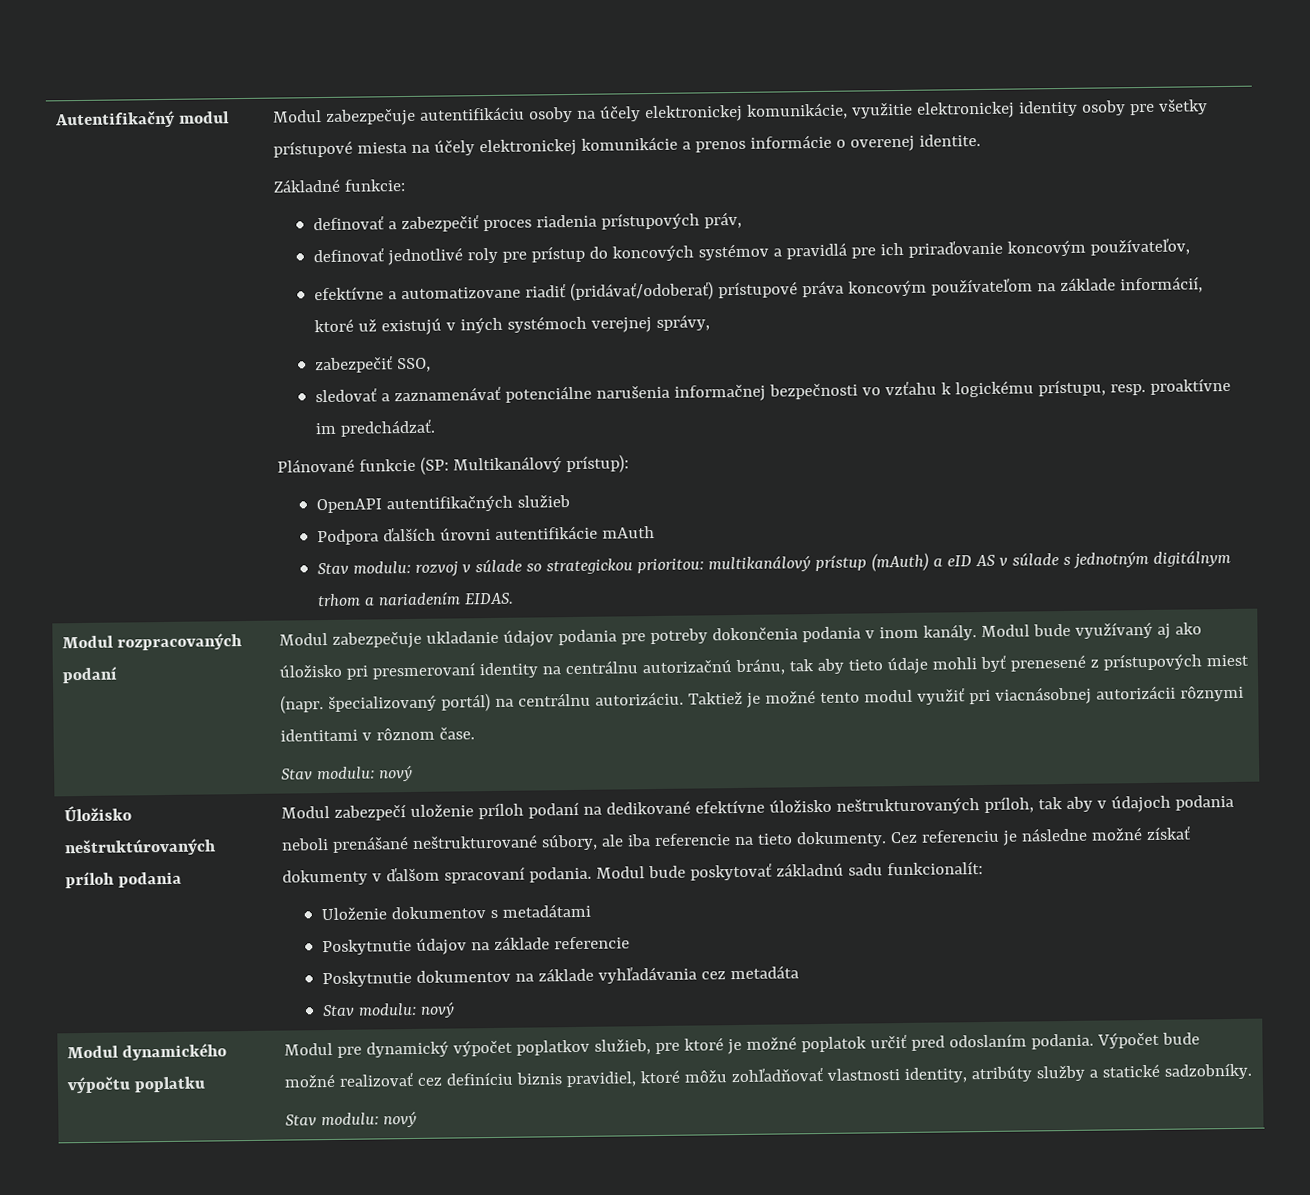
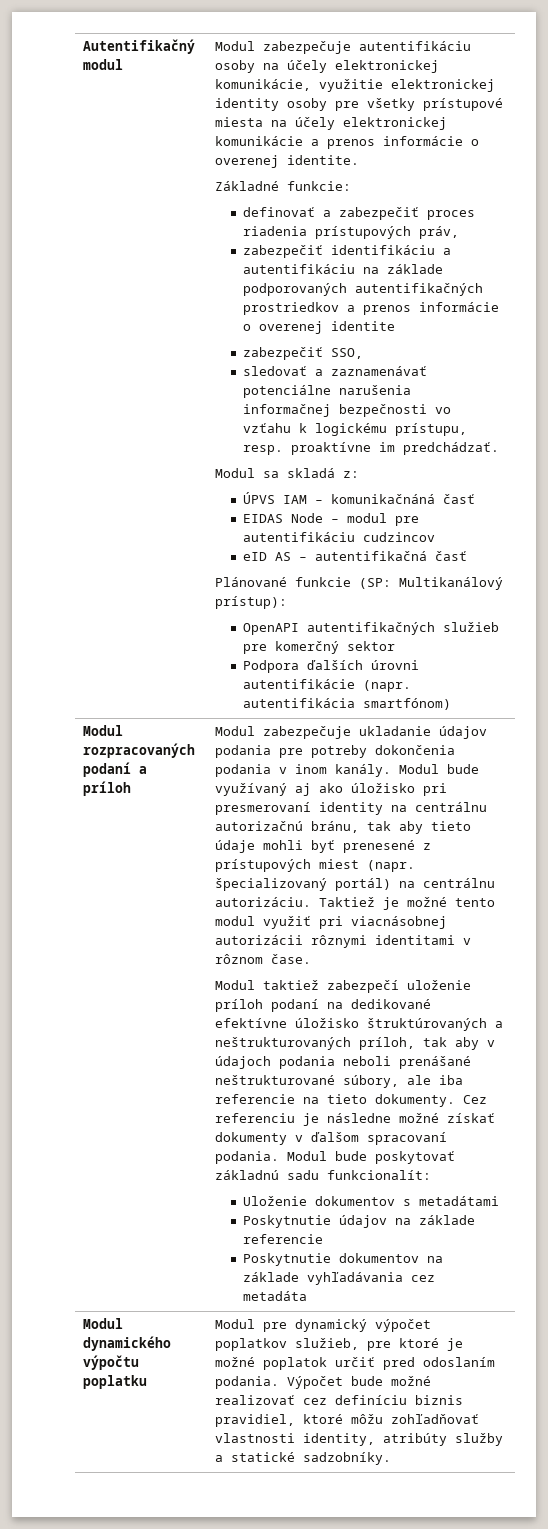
[312,237,1190,266] [313,276,1203,302] [313,314,710,336] definovať jednotlivé roly pre prístup do koncových systémov a pravidlá pre ich priraďovanie koncovým používateľov, // efektívne a automatizovane riadiť (pridávať/odoberať) prístupové práva koncovým používateľom na základe informácií, ktoré už existujú v iných systémoch verejnej správy, -> [243,245,452,258] [243,264,444,274] [243,283,484,296] [243,302,500,315] [243,321,396,334] zabezpečiť identifikáciu a autentifikáciu na základe podporovaných autentifikačných prostriedkov a prenos informácie o overenej identite
(436, 427) none -> [215,468,360,478] [243,492,476,504] [243,513,420,526] [243,532,436,542] [243,551,468,561] // Modul sa skladá z: // ÚPVS IAM – komunikačnáná časť // EIDAS Node – modul pre autentifikáciu cudzincov // eID AS – autentifikačná časť
(570, 501) none -> [243,641,396,654] pre komerčný sektor
[601,526,655,539] [316,549,1231,577] [316,591,514,607] mAuth // Stav modulu: rozvoj v súlade so strategickou prioritou: multikanálový prístup (mAuth) a eID AS v súlade s jednotným digitálnym trhom a nariadením EIDAS. -> [363,680,412,692] [243,698,452,710] (napr. autentifikácia smartfónom)
(117, 675) none -> [139,766,148,774] [83,781,132,796] a príloh
[280,764,413,782] [63,805,132,822] [63,838,216,857] [64,871,182,889] [280,805,330,819] Stav modulu: nový // Úložisko neštruktúrovaných príloh podania | Modul -> [215,980,320,990] Modul taktiež
(832, 805) none -> [367,1018,504,1031] štruktúrovaných a
[321,1001,455,1018] // Stav modulu: nový -> (308, 1296) none
[284,1110,417,1128] // Stav modulu: nový -> (392, 1458) none

